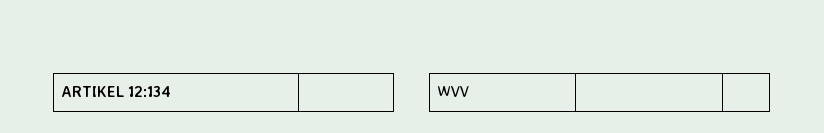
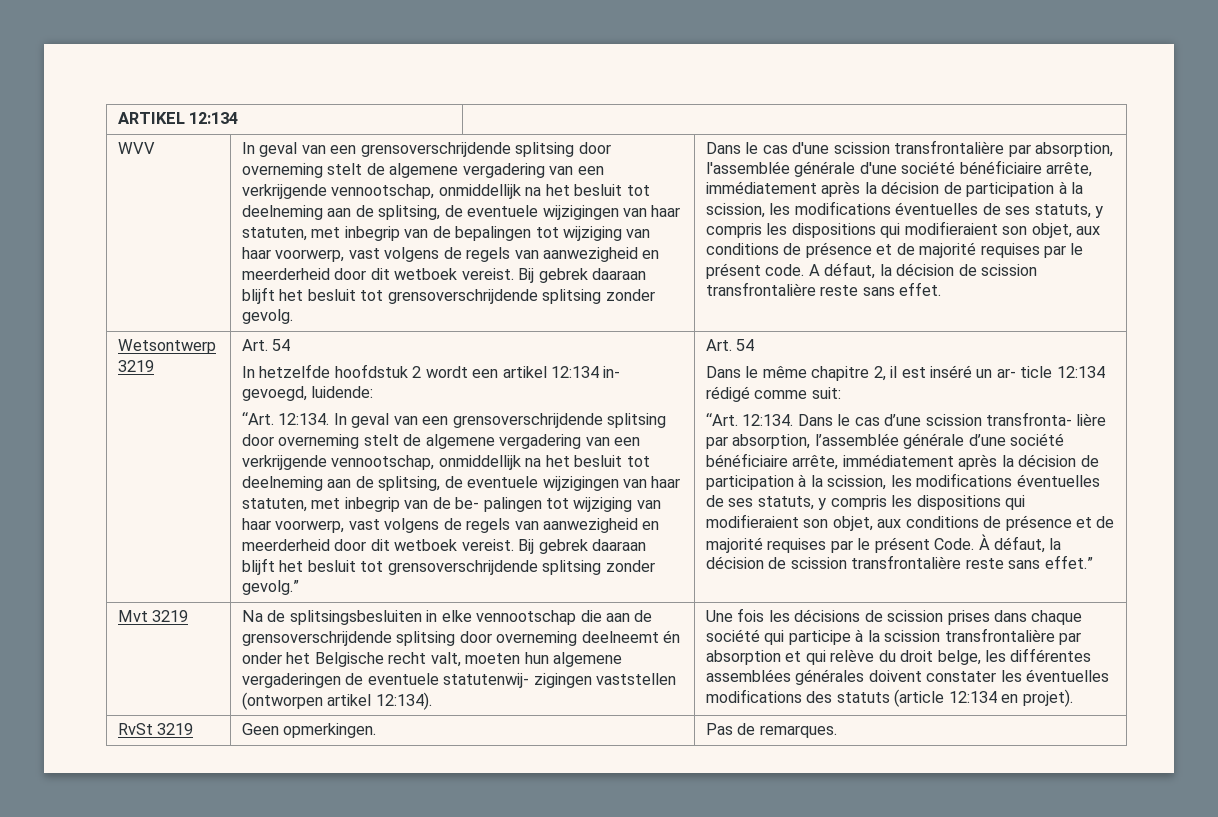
(470, 91) | -> [241,142,611,157] [241,163,604,178] [241,184,650,199] [241,205,681,220] [241,226,651,241] [241,247,660,262] [241,268,647,283] [241,287,655,304] [241,309,293,324] [705,140,1114,157] [705,160,1093,177] [705,181,1084,197] [705,201,1104,218] [705,221,1101,238] [705,242,1084,258] [705,262,1038,279] [705,282,942,296] [117,339,216,354] [117,360,154,372] [241,339,291,351] [241,364,621,378] [241,386,374,401] [241,412,667,428] [241,434,641,449] [241,455,650,470] [241,476,681,491] [241,497,661,512] [241,518,660,533] [241,539,647,554] [241,558,655,575] [241,580,299,595] [705,339,755,351] [705,365,1105,381] [705,386,841,402] [705,412,1107,426] [705,433,1065,449] [705,453,1099,470] [705,473,1100,490] [705,495,1026,510] [705,514,1115,531] [705,534,1062,553] [705,555,1093,569] [117,610,189,622] [241,610,653,625] [241,630,681,646] [241,652,623,667] [241,673,677,688] [241,692,432,710] [705,608,1083,625] [705,628,1082,645] [705,648,1092,665] [705,669,1110,685] [705,689,1073,707] [117,723,194,735] [241,723,377,738] [705,723,837,738] In geval van een grensoverschrijdende splitsing door overneming stelt de algemene vergadering van een verkrijgende vennootschap, onmiddellijk na het besluit tot deelneming aan de splitsing, de eventuele wijzigingen van haar statuten, met inbegrip van de bepalingen tot wijziging van haar voorwerp, vast volgens de regels van aanwezigheid en meerderheid door dit wetboek vereist. Bij gebrek daaraan blijft het besluit tot grensoverschrijdende splitsing zonder gevolg. | Dans le cas d'une scission transfrontalière par absorption, l'assemblée générale d'une société bénéficiaire arrête, immédiatement après la décision de participation à la scission, les modifications éventuelles de ses statuts, y compris les dispositions qui modifieraient son objet, aux conditions de présence et de majorité requises par le présent code. A défaut, la décision de scission transfrontalière reste sans effet. // Wetsontwerp 3219 | Art. 54 // In hetzelfde hoofdstuk 2 wordt een artikel 12:134 in- gevoegd, luidende: // “Art. 12:134. In geval van een grensoverschrijdende splitsing door overneming stelt de algemene vergadering van een verkrijgende vennootschap, onmiddellijk na het besluit tot deelneming aan de splitsing, de eventuele wijzigingen van haar statuten, met inbegrip van de be- palingen tot wijziging van haar voorwerp, vast volgens de regels van aanwezigheid en meerderheid door dit wetboek vereist. Bij gebrek daaraan blijft het besluit tot grensoverschrijdende splitsing zonder gevolg.” | Art. 54 // Dans le même chapitre 2, il est inséré un ar- ticle 12:134 rédigé comme suit: // “Art. 12:134. Dans le cas d’une scission transfronta- lière par absorption, l’assemblée générale d’une société bénéficiaire arrête, immédiatement après la décision de participation à la scission, les modifications éventuelles de ses statuts, y compris les dispositions qui modifieraient son objet, aux conditions de présence et de majorité requises par le présent Code. À défaut, la décision de scission transfrontalière reste sans effet.” // Mvt 3219 | Na de splitsingsbesluiten in elke vennootschap die aan de grensoverschrijdende splitsing door overneming deelneemt én onder het Belgische recht valt, moeten hun algemene vergaderingen de eventuele statutenwij- zigingen vaststellen (ontworpen artikel 12:134). | Une fois les décisions de scission prises dans chaque société qui participe à la scission transfrontalière par absorption et qui relève du droit belge, les différentes assemblées générales doivent constater les éventuelles modifications des statuts (article 12:134 en projet). // RvSt 3219 | Geen opmerkingen. | Pas de remarques.

